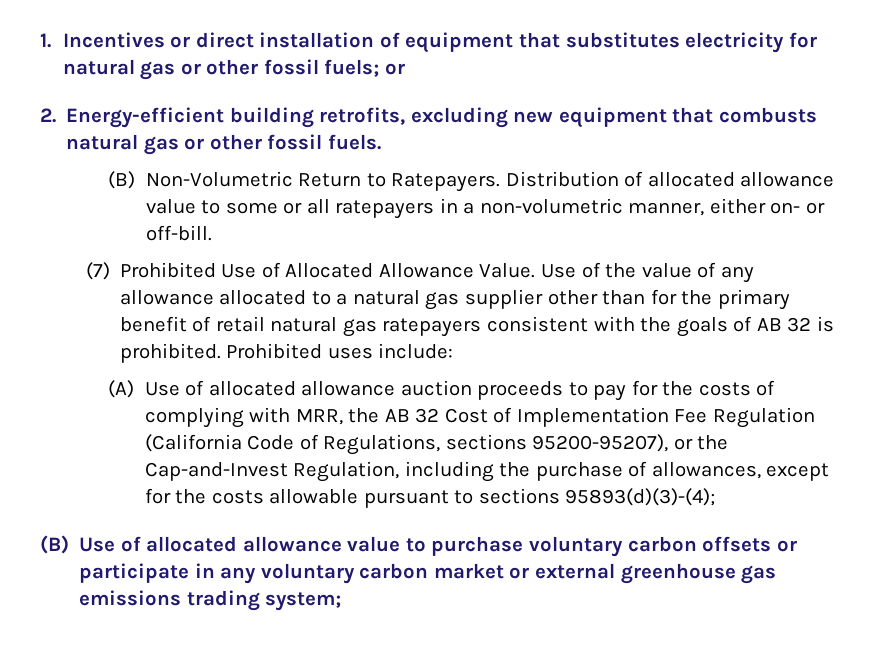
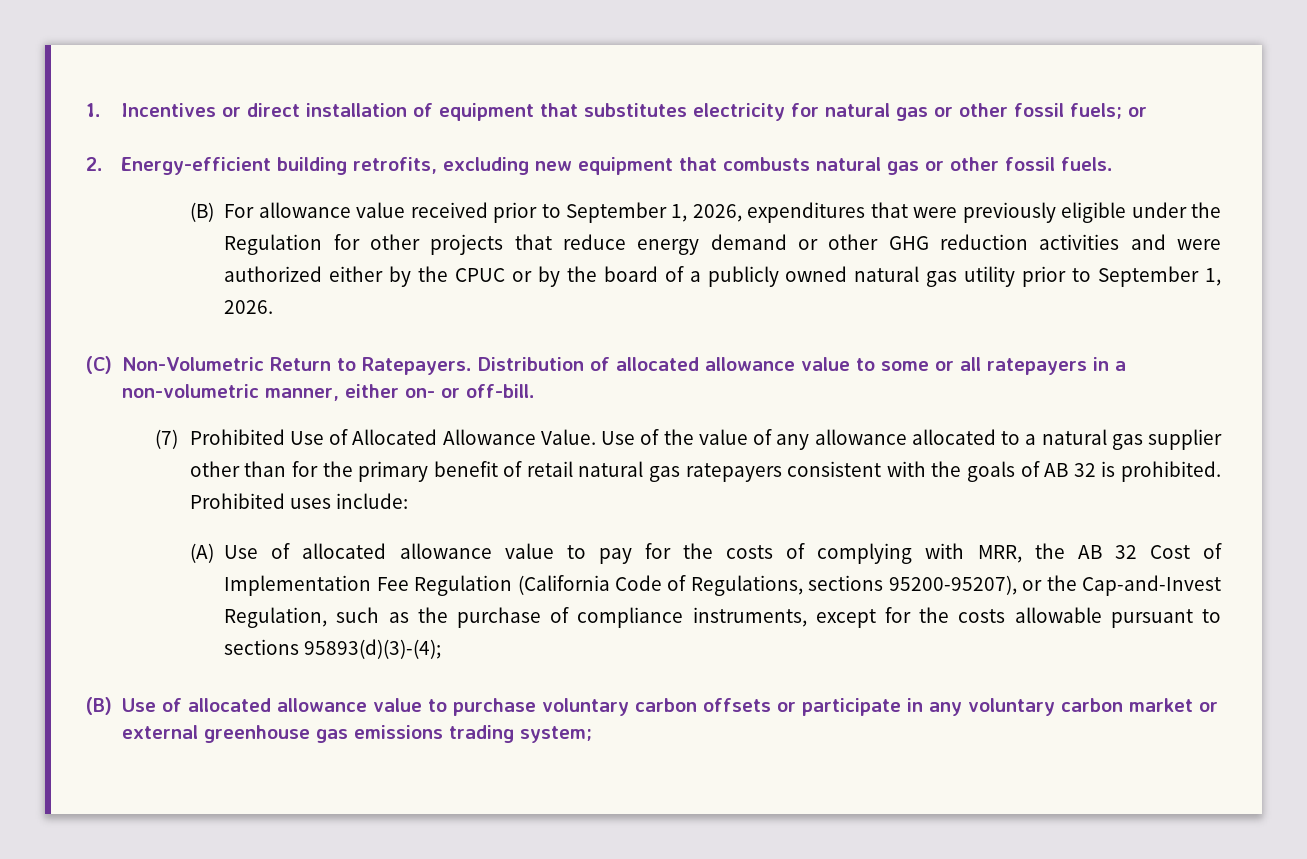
(136, 180) none -> [224,202,1221,223] [224,234,1222,255] [224,266,1221,287] [224,300,274,314] [86,356,112,374] For allowance value received prior to September 1, 2026, expenditures that were previously eligible under the Regulation for other projects that reduce energy demand or other GHG reduction activities and were authorized either by the CPUC or by the board of a publicly owned natural gas utility prior to September 1, 2026. // (C)
[400,380,564,400] auction proceeds -> [504,543,554,559] value
[404,461,494,482] including -> [336,607,409,623] such as
[651,462,761,479] allowances, -> [577,607,807,628] compliance instruments,

